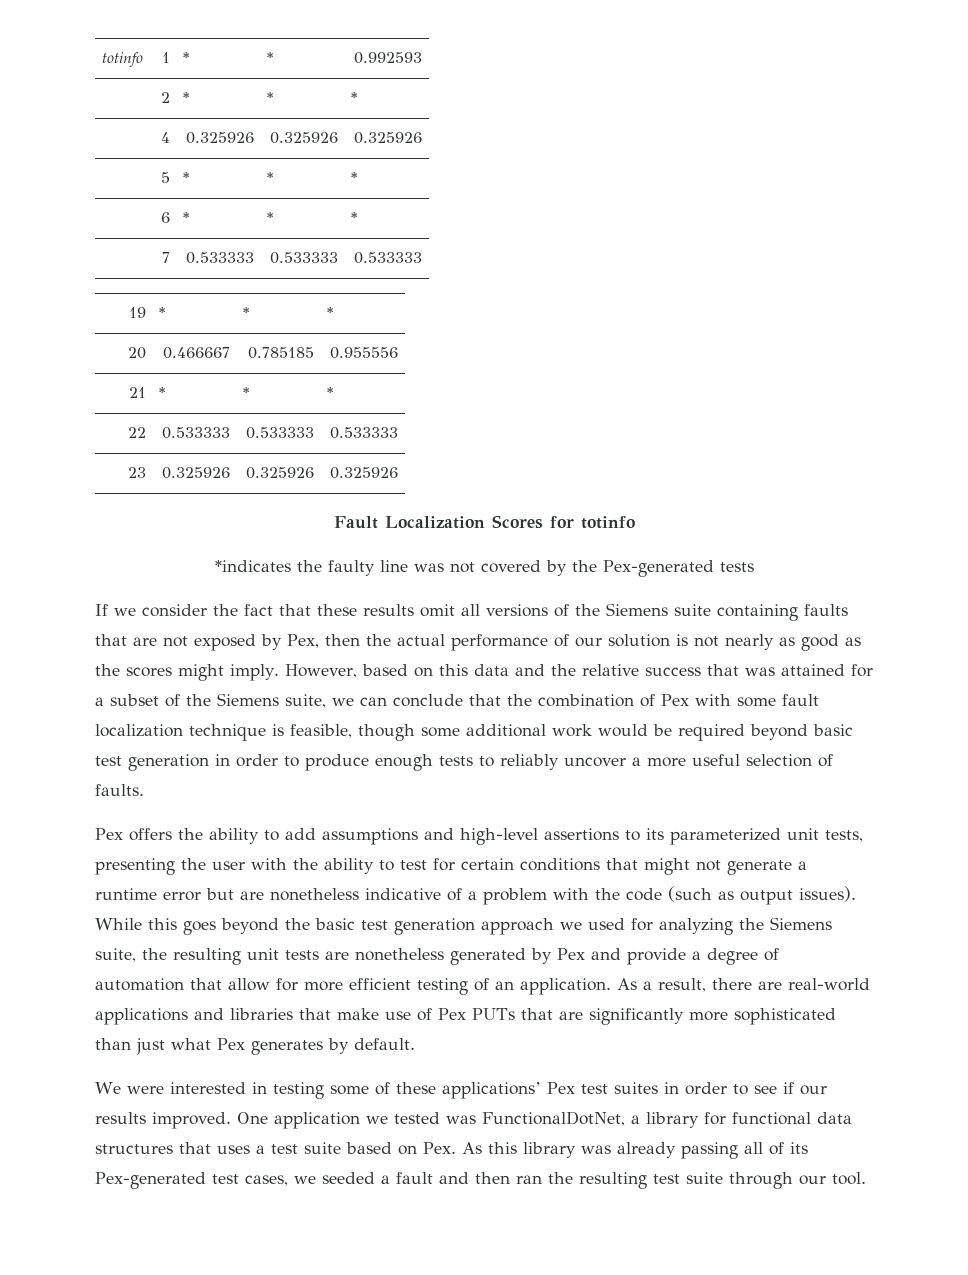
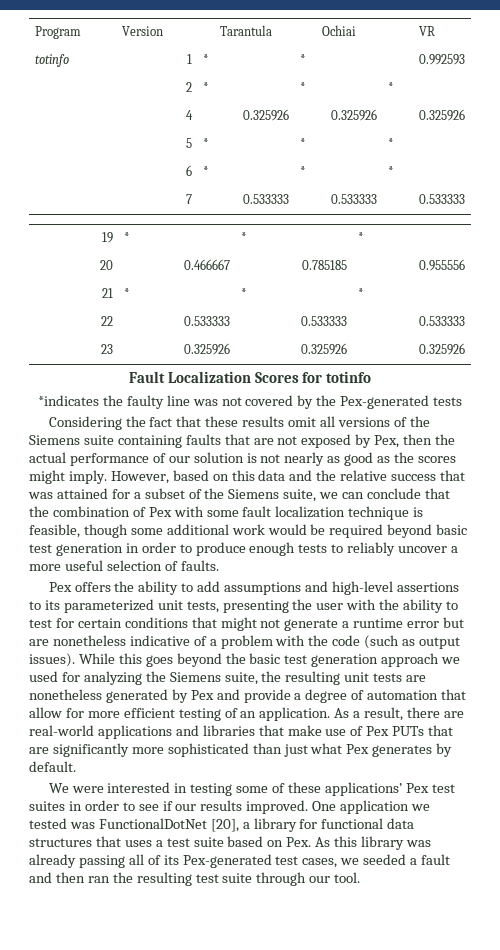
(102, 59) none -> [34,26,81,39] [121,26,163,36] [220,25,272,36] [321,25,356,36] [418,26,435,36] Program | Version | Tarantula | Ochiai | VR //
[95,604,207,617] If we consider -> [48,416,122,430] Considering
[482,1111,625,1126] FunctionalDotNet, -> [98,818,239,832] FunctionalDotNet [20],

